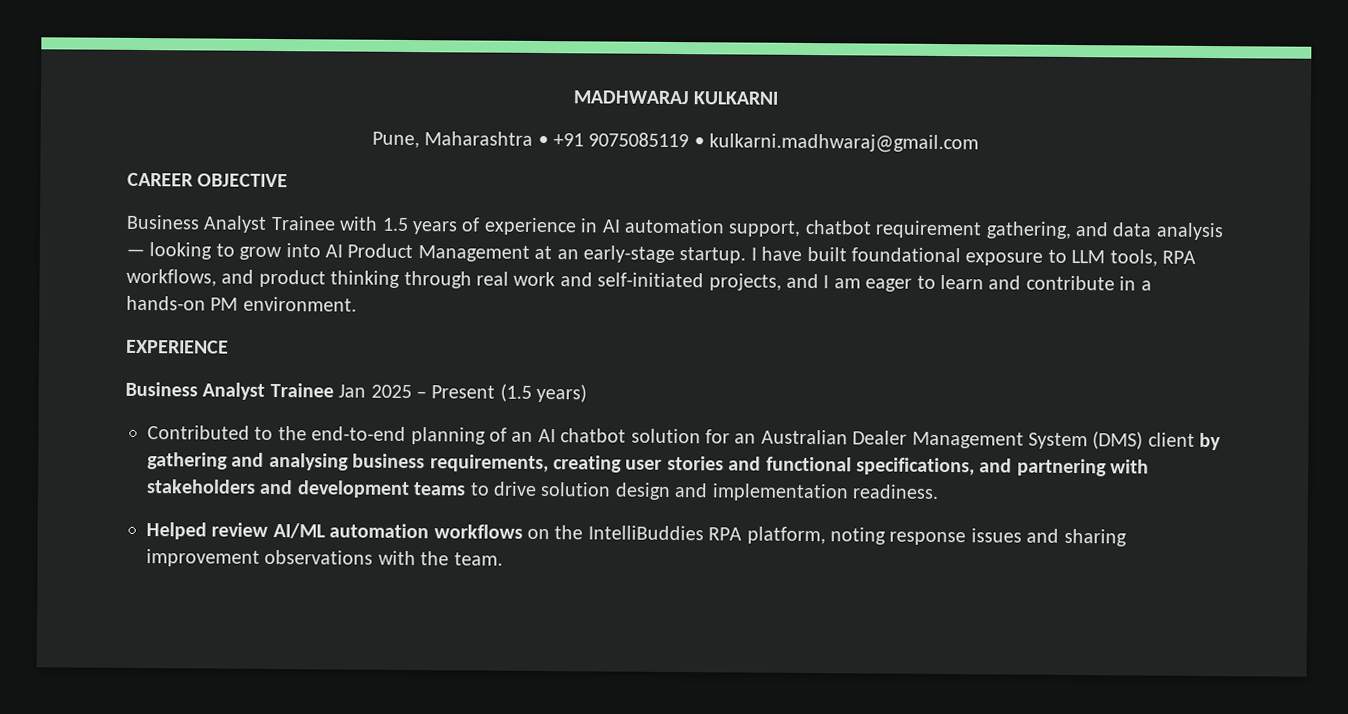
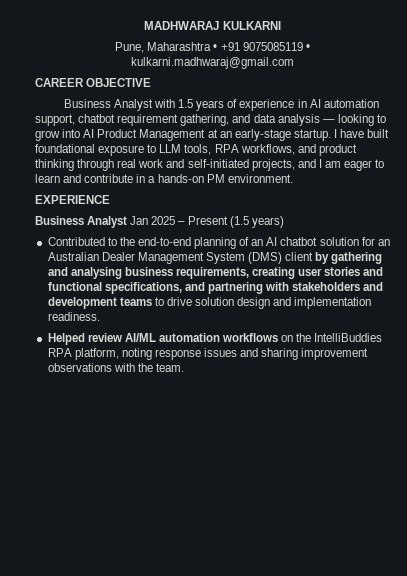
[270,215,336,231] Trainee -> (153, 105) none
[269,382,334,398] Trainee -> (128, 222) none

